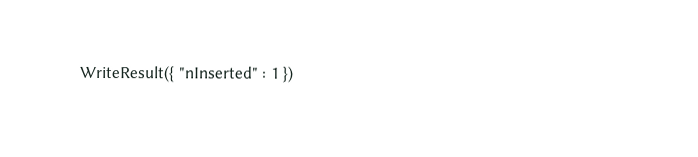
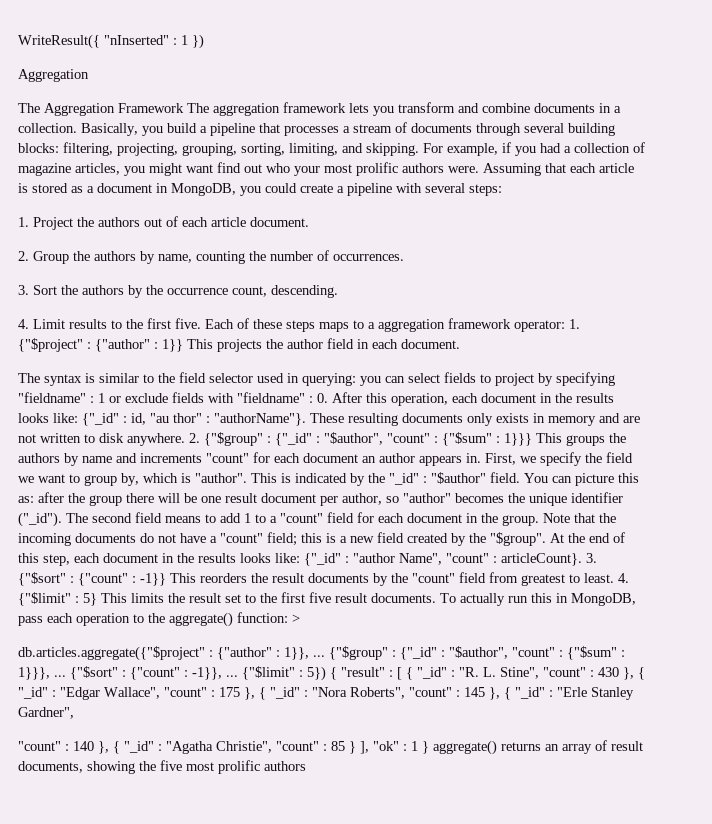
(295, 74) none -> [18,69,89,82] [18,102,621,116] [18,122,615,136] [18,142,645,156] [18,162,634,176] [18,183,502,196] [18,216,309,230] [18,250,404,264] [18,285,338,298] [18,318,580,332] [18,338,460,352] [18,372,615,386] [18,392,614,406] [18,413,640,426] [18,432,626,446] [18,452,633,466] [18,472,639,486] [18,492,623,506] [18,512,616,527] [18,532,625,546] [18,553,597,566] [18,572,629,586] [18,592,636,606] [18,612,300,627] [18,646,625,661] [18,666,645,681] [18,687,634,700] [18,707,74,719] [18,740,643,755] [18,760,306,774] // Aggregation // The Aggregation Framework The aggregation framework lets you transform and combine documents in a collection. Basically, you build a pipeline that processes a stream of documents through several building blocks: filtering, projecting, grouping, sorting, limiting, and skipping. For example, if you had a collection of magazine articles, you might want find out who your most prolific authors were. Assuming that each article is stored as a document in MongoDB, you could create a pipeline with several steps: // 1. Project the authors out of each article document. // 2. Group the authors by name, counting the number of occurrences. // 3. Sort the authors by the occurrence count, descending. // 4. Limit results to the first five. Each of these steps maps to a aggregation framework operator: 1. {"$project" : {"author" : 1}} This projects the author field in each document. // The syntax is similar to the field selector used in querying: you can select fields to project by specifying "fieldname" : 1 or exclude fields with "fieldname" : 0. After this operation, each document in the results looks like: {"_id" : id, "au thor" : "authorName"}. These resulting documents only exists in memory and are not written to disk anywhere. 2. {"$group" : {"_id" : "$author", "count" : {"$sum" : 1}}} This groups the authors by name and increments "count" for each document an author appears in. First, we specify the field we want to group by, which is "author". This is indicated by the "_id" : "$author" field. You can picture this as: after the group there will be one result document per author, so "author" becomes the unique identifier ("_id"). The second field means to add 1 to a "count" field for each document in the group. Note that the incoming documents do not have a "count" field; this is a new field created by the "$group". At the end of this step, each document in the results looks like: {"_id" : "author Name", "count" : articleCount}. 3. {"$sort" : {"count" : -1}} This reorders the result documents by the "count" field from greatest to least. 4. {"$limit" : 5} This limits the result set to the first five result documents. To actually run this in MongoDB, pass each operation to the aggregate() function: > // db.articles.aggregate({"$project" : {"author" : 1}}, ... {"$group" : {"_id" : "$author", "count" : {"$sum" : 1}}}, ... {"$sort" : {"count" : -1}}, ... {"$limit" : 5}) { "result" : [ { "_id" : "R. L. Stine", "count" : 430 }, { "_id" : "Edgar Wallace", "count" : 175 }, { "_id" : "Nora Roberts", "count" : 145 }, { "_id" : "Erle Stanley Gardner", // "count" : 140 }, { "_id" : "Agatha Christie", "count" : 85 } ], "ok" : 1 } aggregate() returns an array of result documents, showing the five most prolific authors

